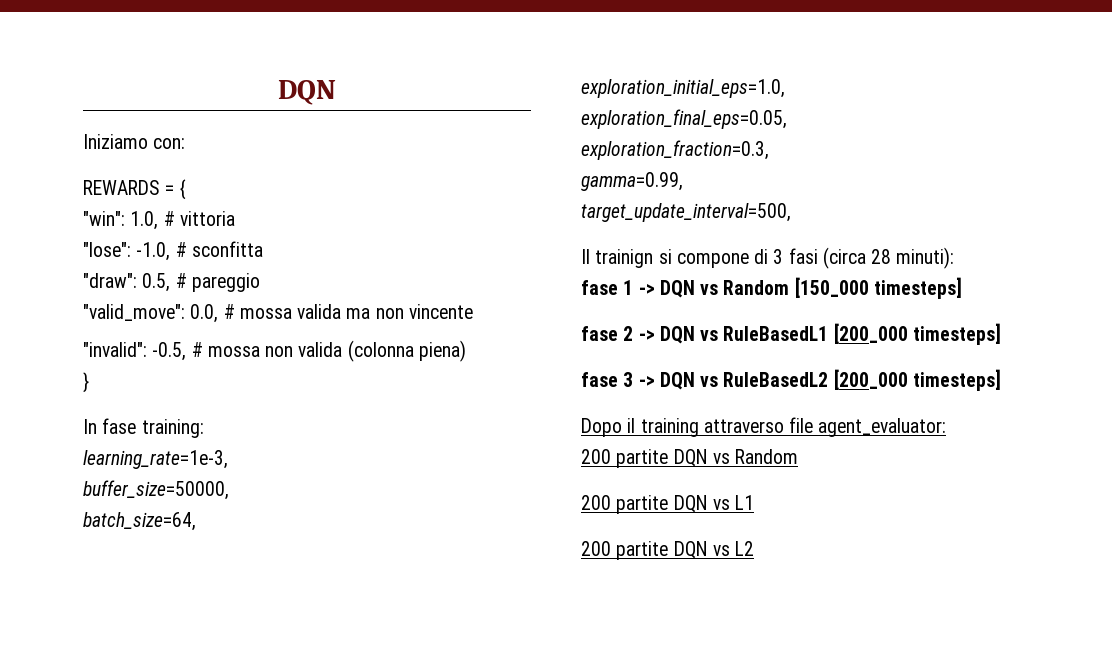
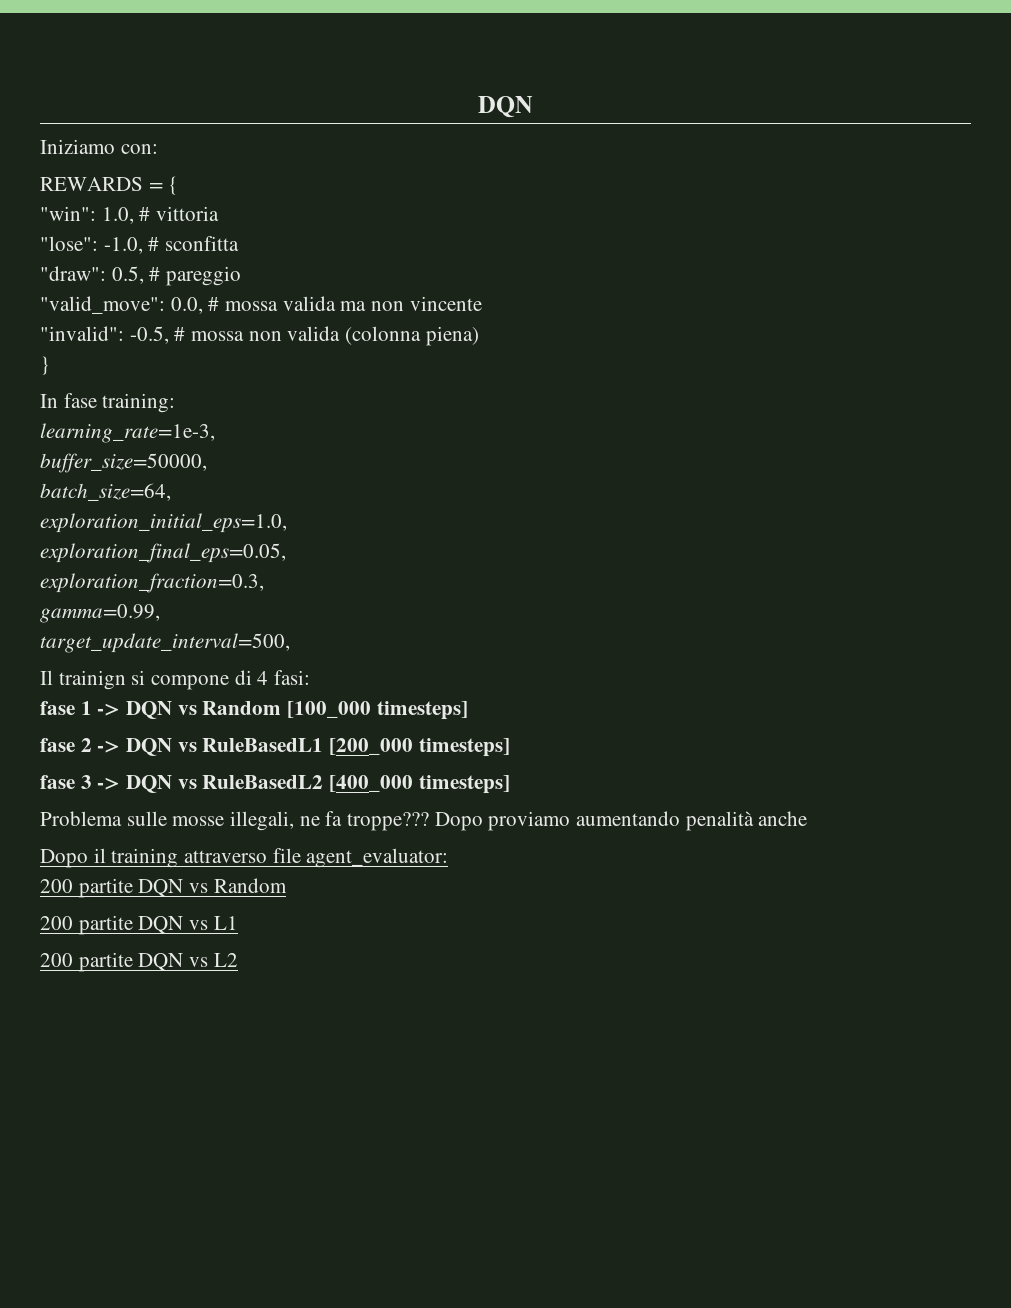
[773,247,955,269] 3 fasi (circa 28 minuti): -> [257,670,311,685] 4 fasi:
[794,277,869,298] [150_000 -> [287,701,372,718] [100_000
[833,369,1001,391] [200_000 timesteps] -> [329,775,510,794] [40,811,808,831] [400_000 timesteps] // Problema sulle mosse illegali, ne fa troppe??? Dopo proviamo aumentando penalità anche

